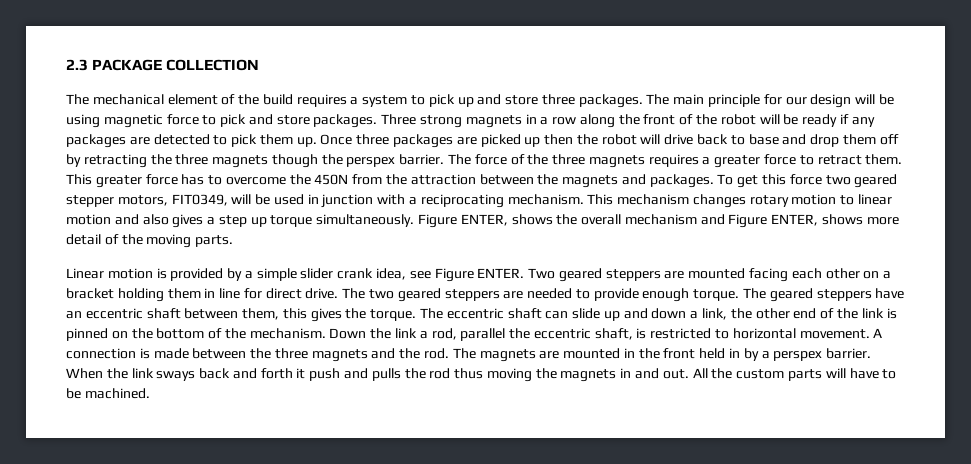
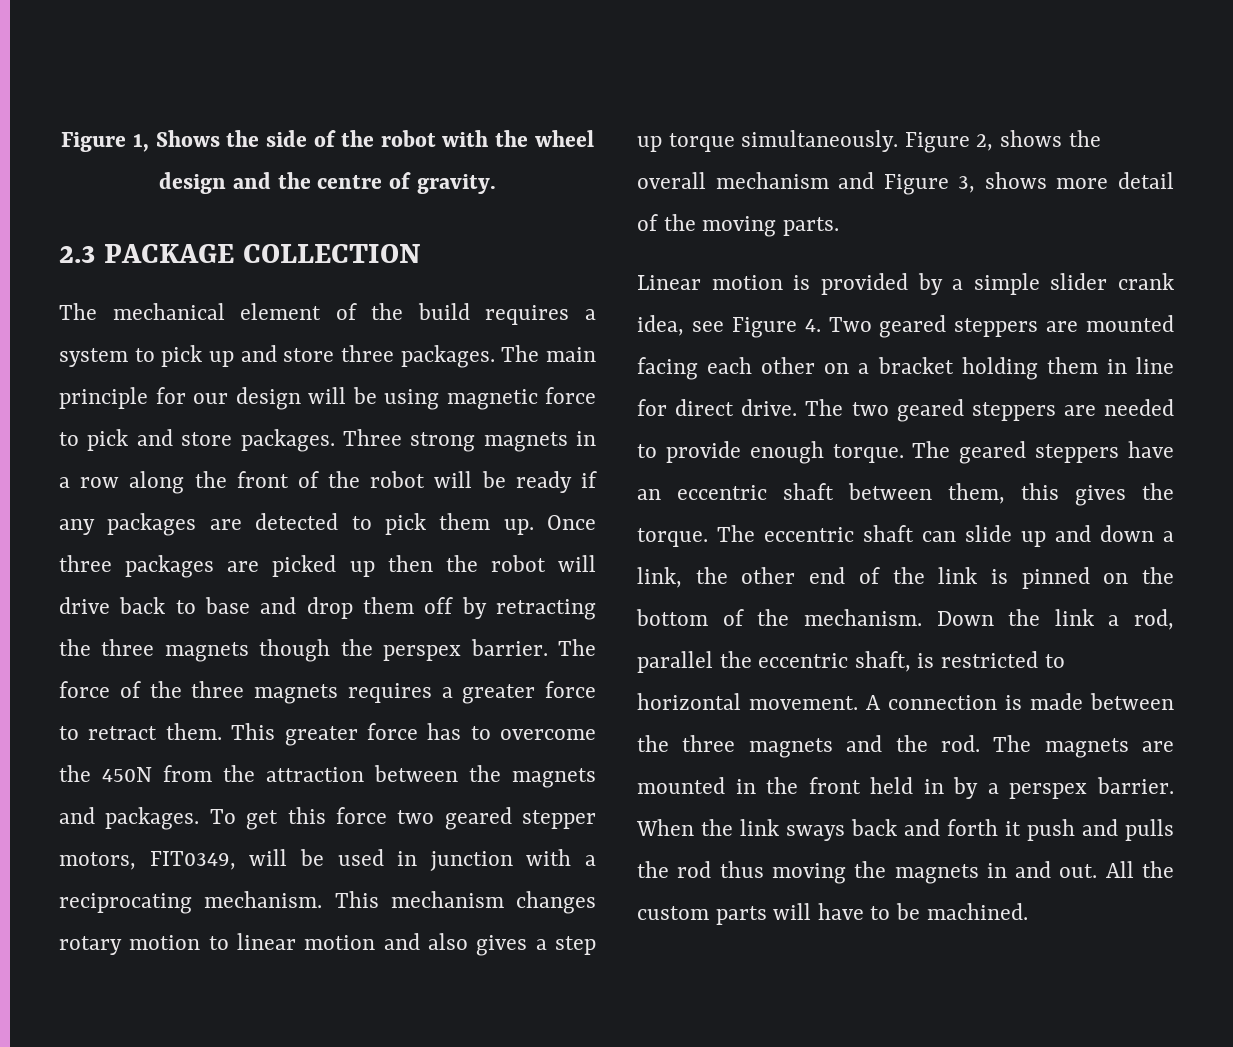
(66, 65) none -> [61,130,594,152] [159,172,496,194] Figure 1, Shows the side of the robot with the wheel design and the centre of gravity. //
[460,214,508,226] ENTER, -> [976,134,994,151] 2,
[771,214,819,226] ENTER, -> [958,176,976,193] 3,
[477,268,525,278] ENTER. -> [804,319,821,332] 4.

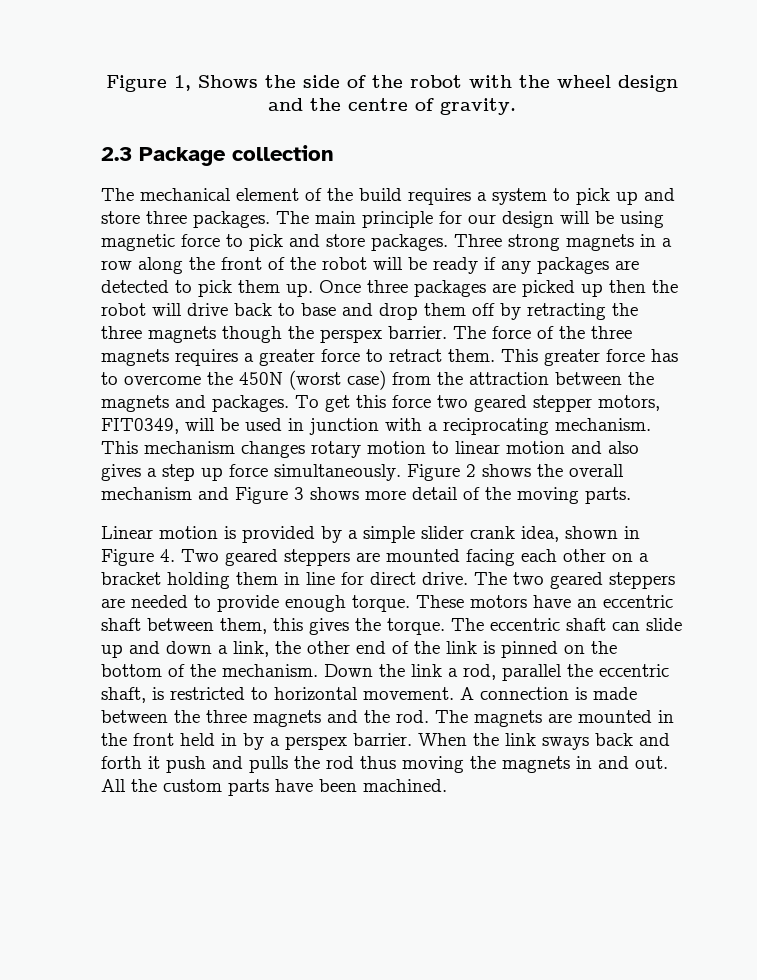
[103,244,421,263] PACKAGE COLLECTION -> [139,145,334,166] Package collection
(152, 774) none -> [289,370,386,390] (worst case)
[668,133,735,152] torque -> [229,464,268,477] force
[976,134,994,151] 2, -> [466,464,476,477] 2
[958,176,976,193] 3, -> [294,487,304,500] 3
[691,321,724,332] see -> [565,526,640,539] shown in
[912,441,1120,464] The geared steppers -> [416,595,527,608] These motors
[773,903,921,920] will have to be -> [275,779,357,792] have been

